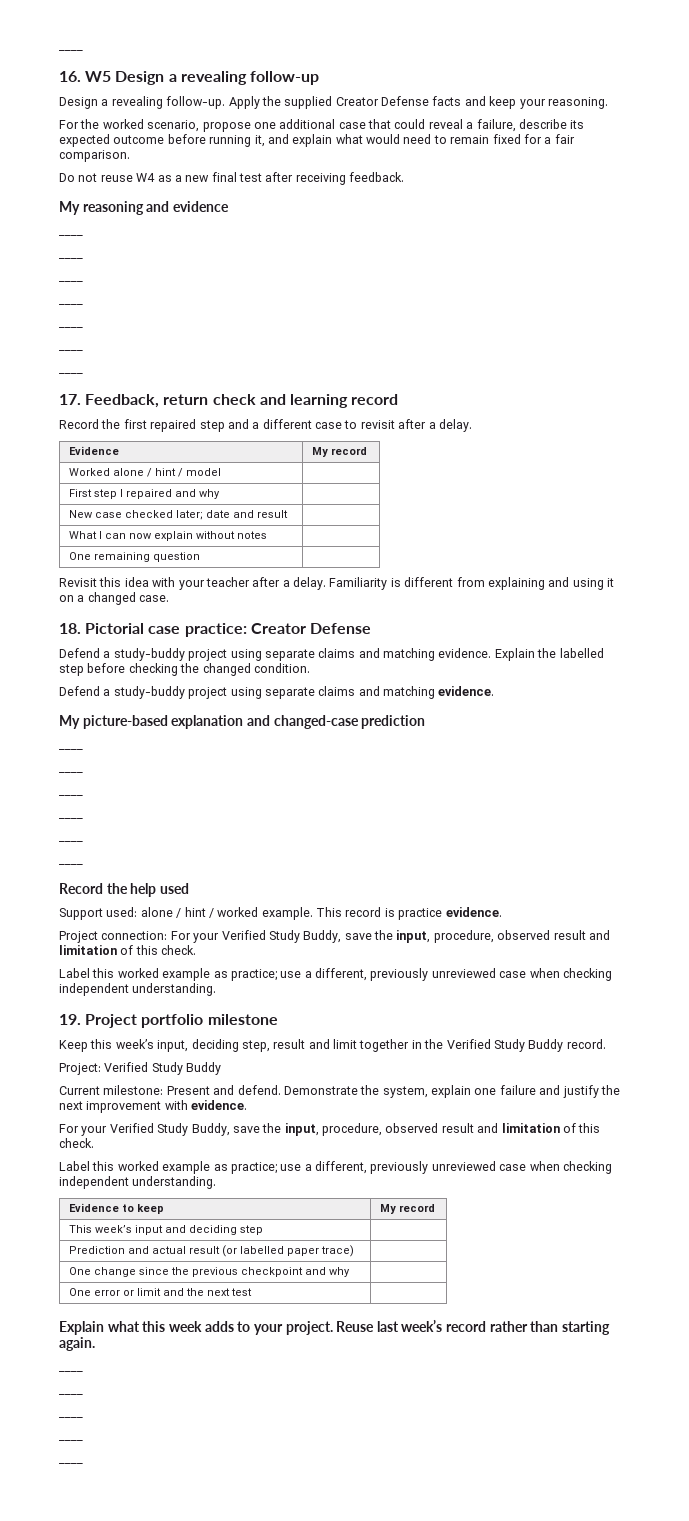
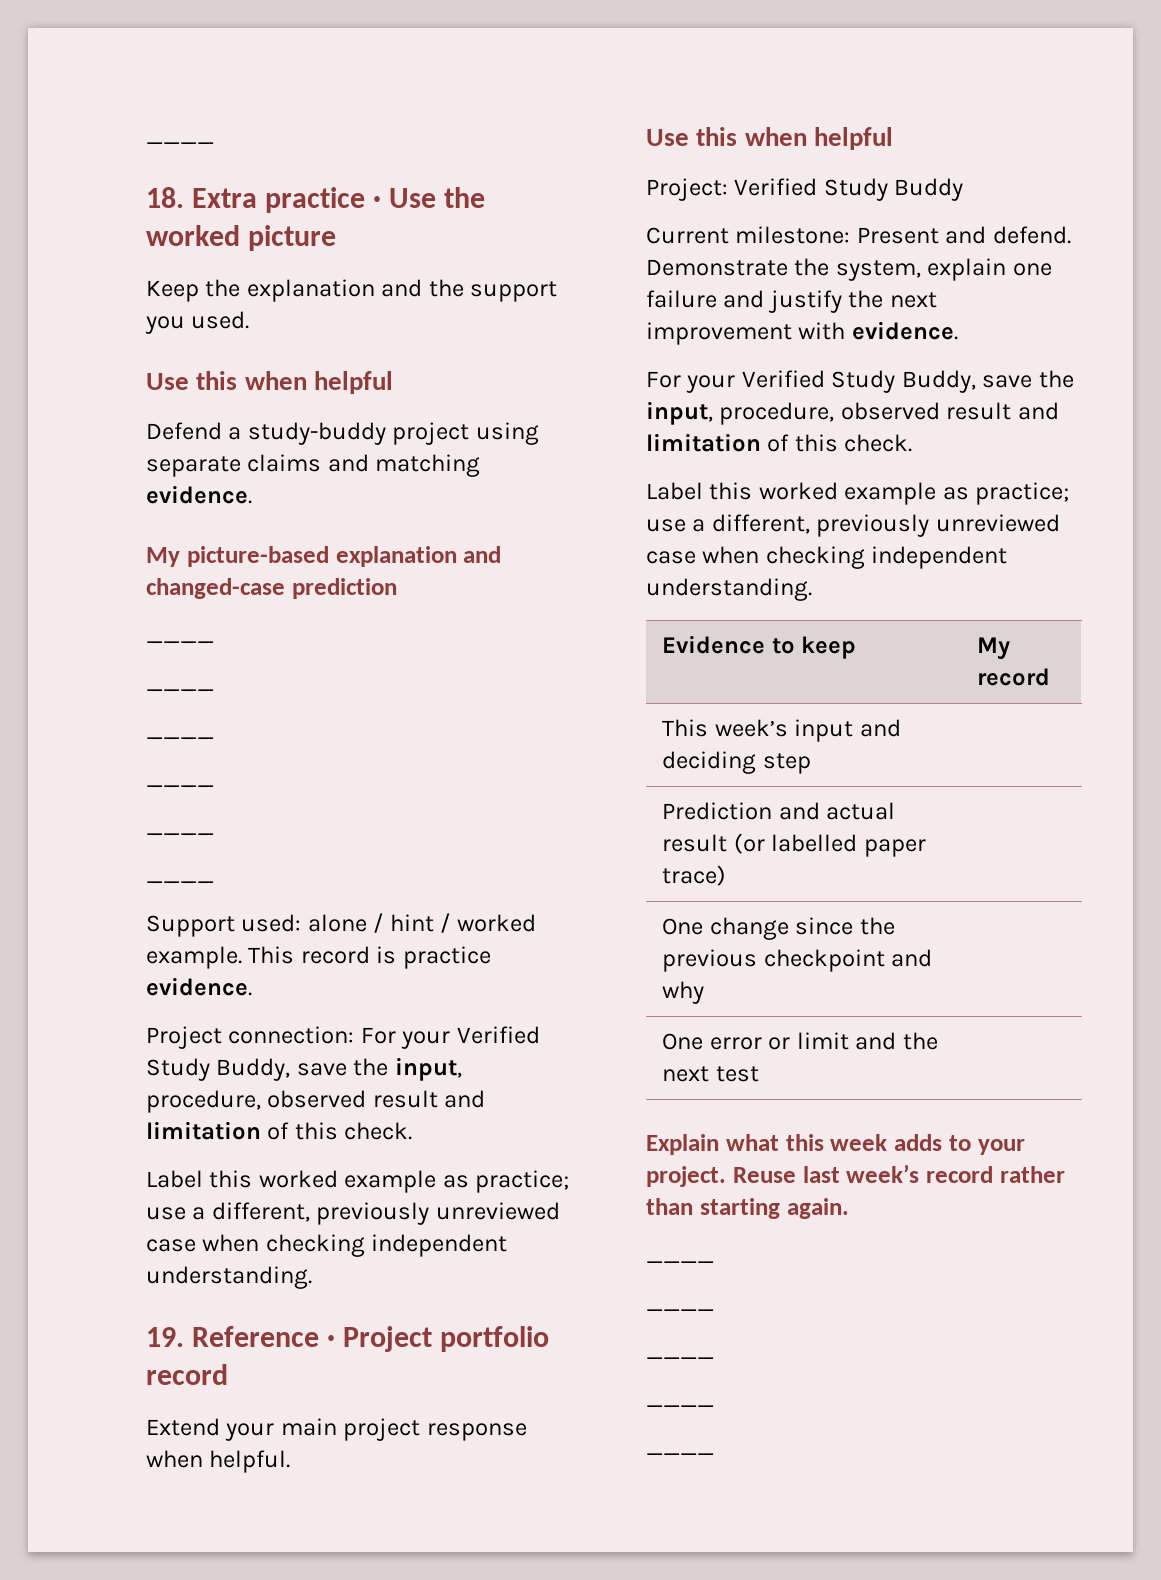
[59,50,83,51] [59,71,319,85] [59,96,608,109] [59,119,585,132] [59,134,575,147] [59,150,130,162] [59,172,405,185] [59,201,229,215] [59,235,83,236] [59,258,83,259] [59,281,83,282] [59,304,83,305] [59,327,83,328] [59,350,83,351] [59,373,83,374] [59,394,399,408] [59,419,472,432] [68,446,119,455] [311,447,367,457] [68,468,221,477] [68,489,220,499] [68,510,288,520] [68,531,267,541] [68,552,200,562] [59,577,614,590] [59,592,170,605] [59,623,371,637] [59,648,604,661] [59,663,310,676] ____ // 16. W5 Design a revealing follow-up // Design a revealing follow-up. Apply the supplied Creator Defense facts and keep your reasoning. // For the worked scenario, propose one additional case that could reveal a failure, describe its expected outcome before running it, and explain what would need to remain fixed for a fair comparison. // Do not reuse W4 as a new final test after receiving feedback. // My reasoning and evidence // ____ // ____ // ____ // ____ // ____ // ____ // ____ // 17. Feedback, return check and learning record // Record the first repaired step and a different case to revisit after a delay. // Evidence | My record // Worked alone / hint / model | // First step I repaired and why | // New case checked later; date and result | // What I can now explain without notes | // One remaining question | // Revisit this idea with your teacher after a delay. Familiarity is different from explaining and using it on a changed case. // 18. Pictorial case practice: Creator Defense // Defend a study-buddy project using separate claims and matching evidence. Explain the labelled step before checking the changed condition. -> [146,142,214,144] [146,187,485,213] [146,225,336,251] [146,279,558,302] [145,311,250,334] [146,371,393,394] ____ // 18. Extra practice · Use the worked picture // Keep the explanation and the support you used. // Use this when helpful
[59,883,189,897] // Record the help used -> (214, 882) none
[85,1014,278,1028] [59,1039,606,1052] Project portfolio milestone // Keep this week’s input, deciding step, result and limit together in the Verified Study Buddy record. -> [191,1326,549,1352] [146,1364,228,1385] [146,1418,527,1441] [146,1450,291,1473] [646,127,893,150] Reference · Project portfolio record // Extend your main project response when helpful. // Use this when helpful

